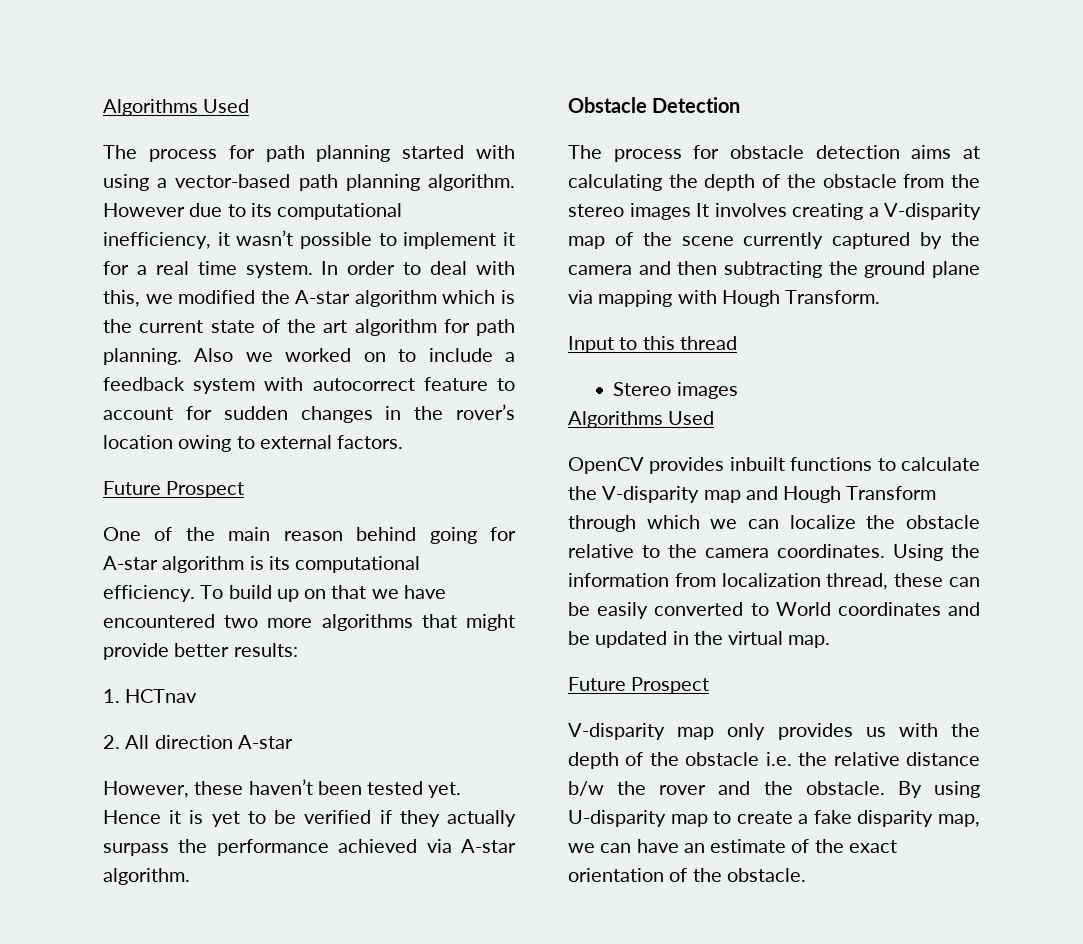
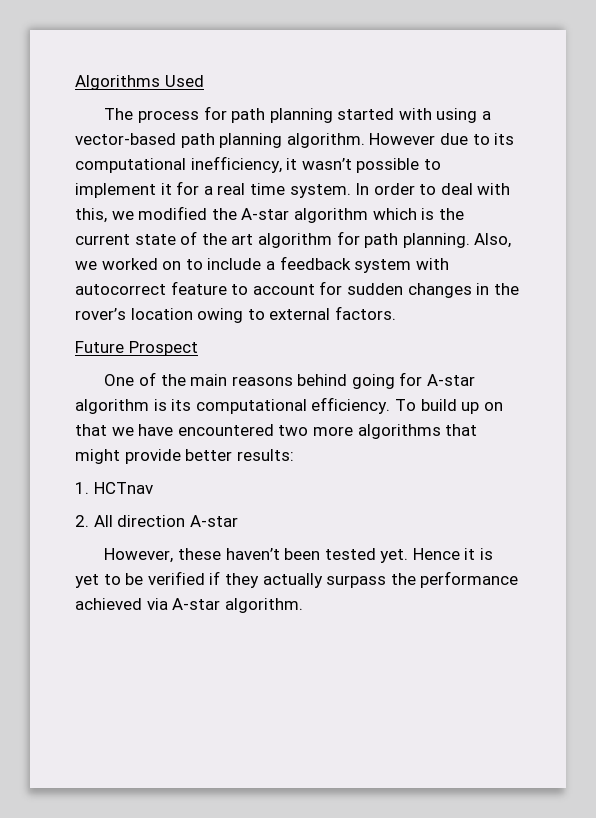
[194,348,234,362] Also -> [474,233,512,248] Also,
[283,531,343,541] reason -> [231,376,293,386] reasons
[568,97,741,113] [568,145,980,162] [568,174,980,191] [568,203,981,220] [568,232,980,249] [568,261,980,278] [568,290,881,307] [568,336,737,353] [613,382,738,399] [568,411,715,428] [568,457,980,474] [568,486,937,503] [568,515,980,532] [568,544,980,561] [568,573,980,590] [568,602,980,619] [568,631,831,648] [568,677,710,694] [568,723,980,740] [568,752,980,769] [568,781,980,798] [568,810,980,827] [568,839,897,853] [568,868,806,882] // Obstacle Detection // The process for obstacle detection aims at calculating the depth of the obstacle from the stereo images It involves creating a V-disparity map of the scene currently captured by the camera and then subtracting the ground plane via mapping with Hough Transform. // Input to this thread // Stereo images // Algorithms Used // OpenCV provides inbuilt functions to calculate the V-disparity map and Hough Transform through which we can localize the obstacle relative to the camera coordinates. Using the information from localization thread, these can be easily converted to World coordinates and be updated in the virtual map. // Future Prospect // V-disparity map only provides us with the depth of the obstacle i.e. the relative distance b/w the rover and the obstacle. By using U-disparity map to create a fake disparity map, we can have an estimate of the exact orientation of the obstacle. -> (303, 605) none

